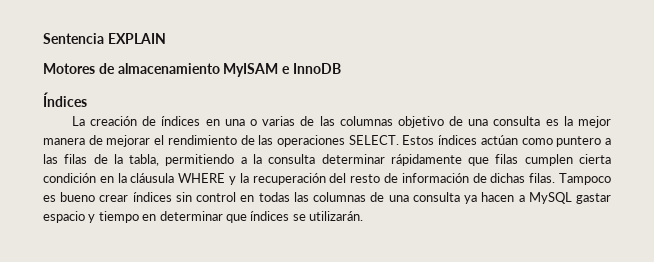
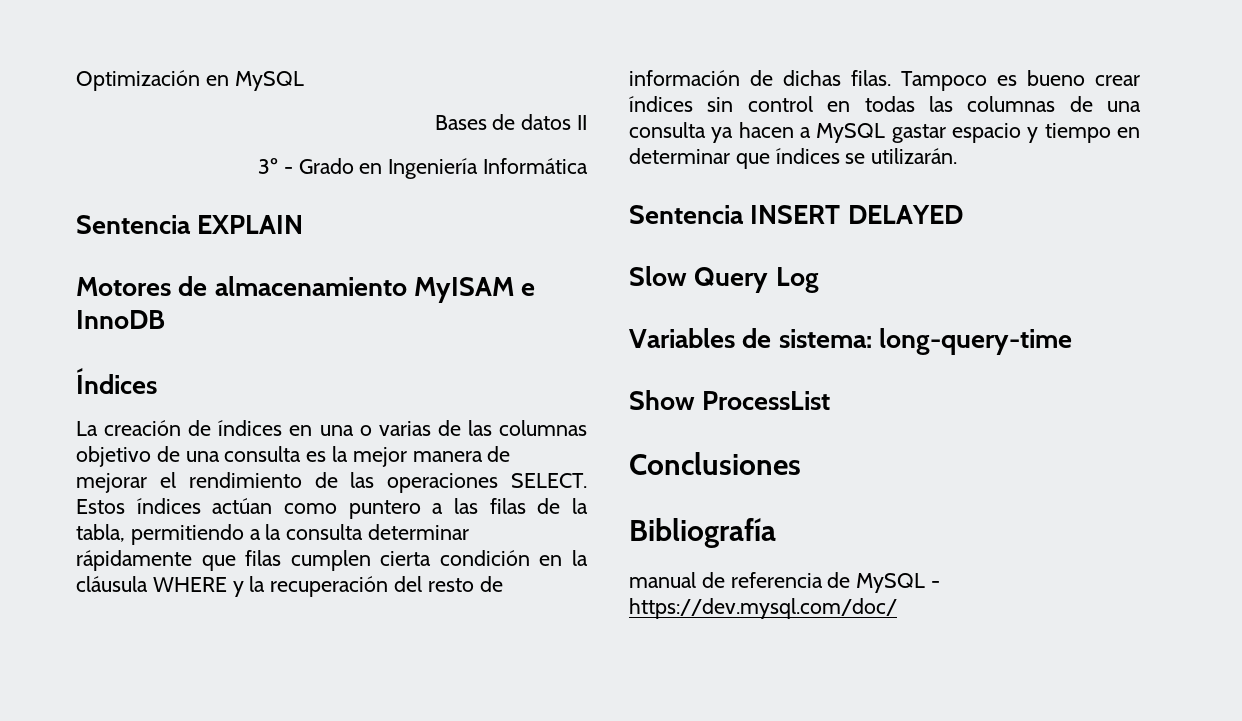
(43, 38) none -> [76,70,304,91] [434,114,587,130] [257,158,588,179] Optimización en MySQL // Bases de datos II // 3º - Grado en Ingeniería Informática //
(363, 216) none -> [629,205,963,224] [629,266,819,293] [629,328,1072,355] [629,390,831,410] [629,452,801,475] [629,518,776,548] [629,572,941,593] [629,598,897,619] // Sentencia INSERT DELAYED // Slow Query Log // Variables de sistema: long-query-time // Show ProcessList // Conclusiones // Bibliografía // manual de referencia de MySQL - https://dev.mysql.com/doc/

